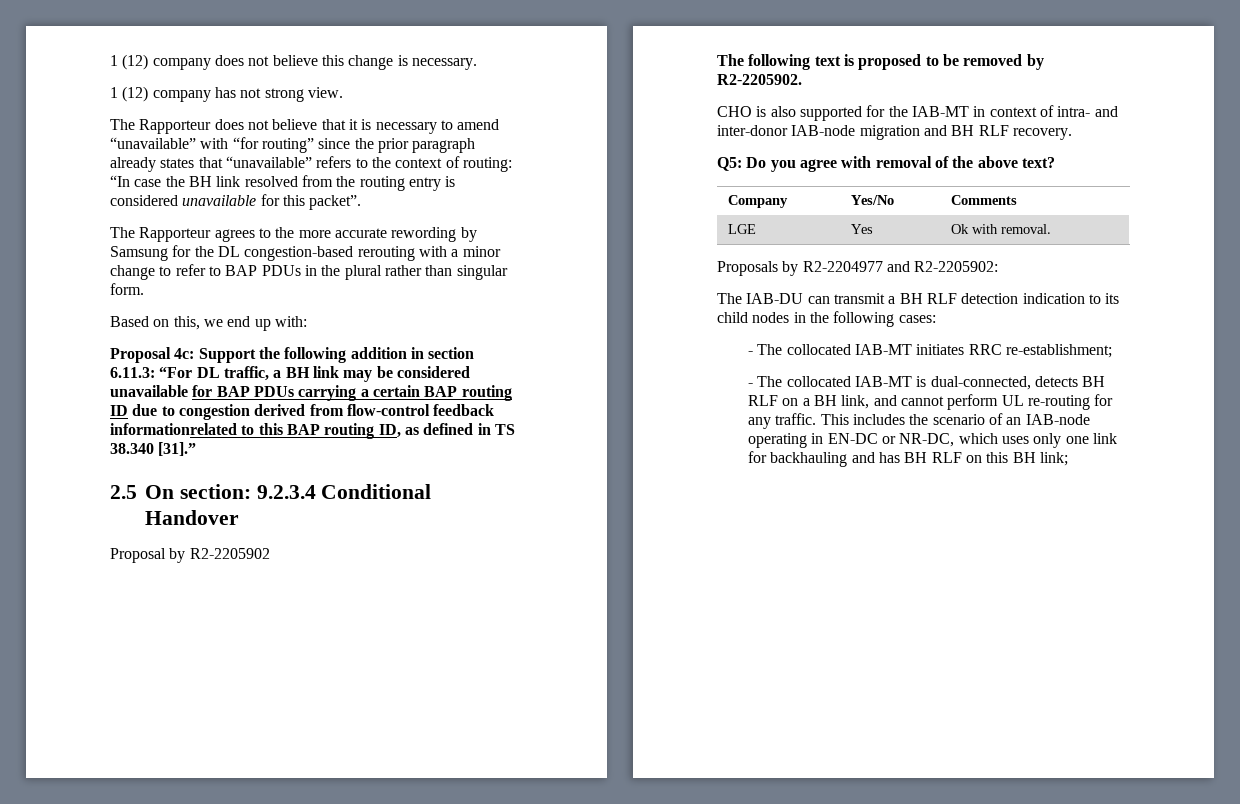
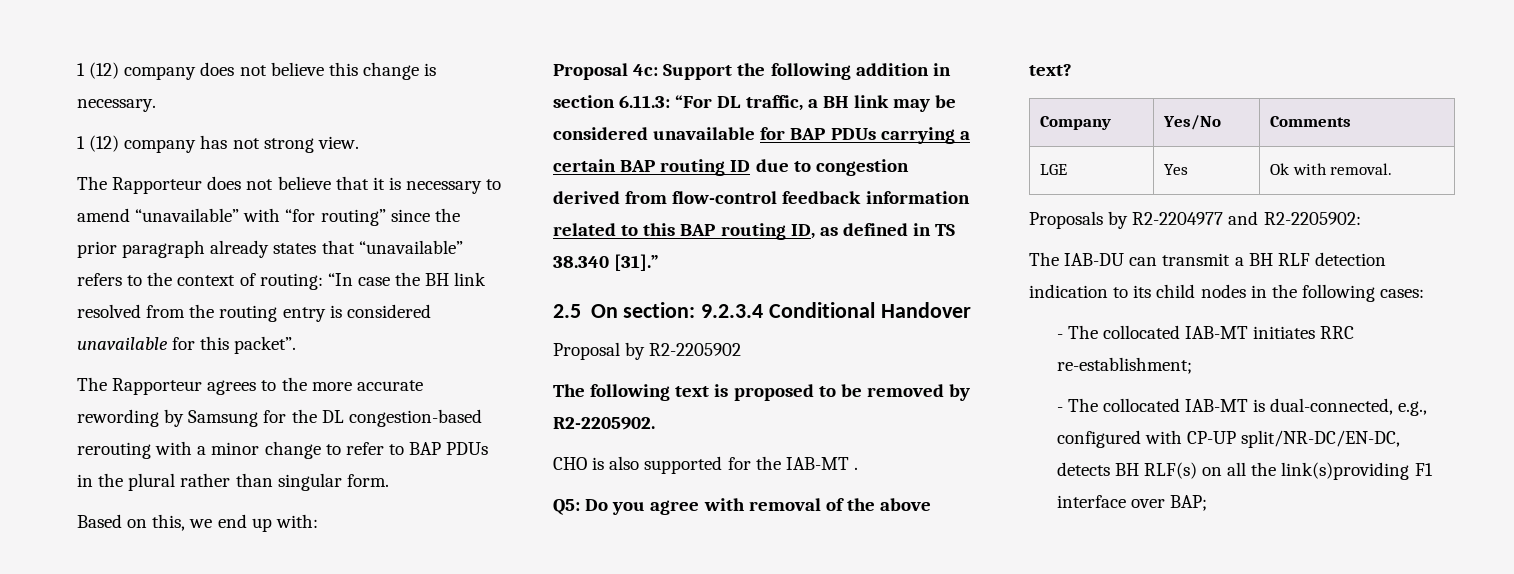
[110,423,237,435] informationrelated -> [865,191,970,204] [553,223,616,236] information related
[973,105,1118,117] [717,125,1072,140] in context of intra- and inter-donor IAB-node migration and BH RLF recovery. -> [853,467,858,470] .
[1034,376,1106,387] [748,394,1114,410] [748,413,1090,429] [748,433,1117,448] [748,451,1068,467] detects BH RLF on a BH link, and cannot perform UL re-routing for any traffic. This includes the scenario of an IAB-node operating in EN-DC or NR-DC, which uses only one link for backhauling and has BH RLF on this BH link; -> [1398,401,1428,416] [1056,430,1401,448] [1056,462,1433,480] [1056,495,1207,511] e.g., configured with CP-UP split/NR-DC/EN-DC, detects BH RLF(s) on all the link(s)providing F1 interface over BAP;

